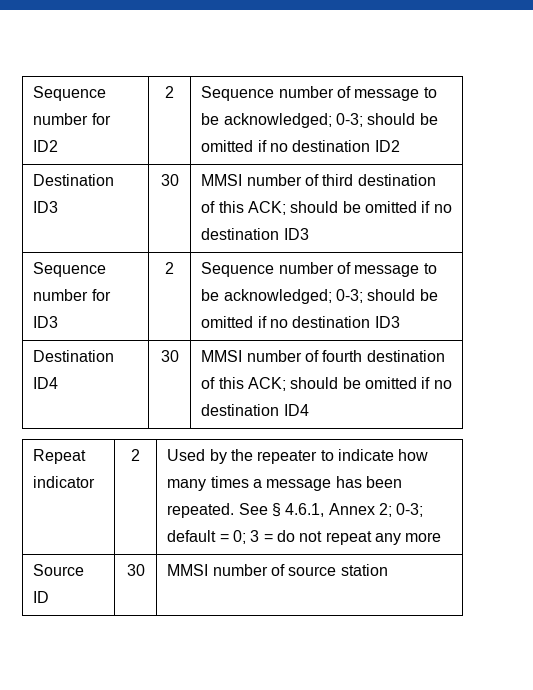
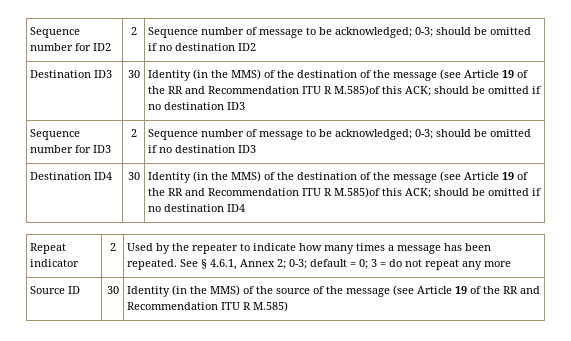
[201,174,436,186] [201,201,216,213] MMSI number of third destination of -> [148,69,529,81] [148,85,381,96] Identity (in the MMS) of the destination of the message (see Article 19 of the RR and Recommendation ITU R M.585)of
[201,350,445,362] [201,377,216,389] MMSI number of fourth destination of -> [148,171,529,183] [148,187,381,198] Identity (in the MMS) of the destination of the message (see Article 19 of the RR and Recommendation ITU R M.585)of
[167,564,388,576] MMSI number of source station -> [127,285,541,297] [127,301,289,312] Identity (in the MMS) of the source of the message (see Article 19 of the RR and Recommendation ITU R M.585)

